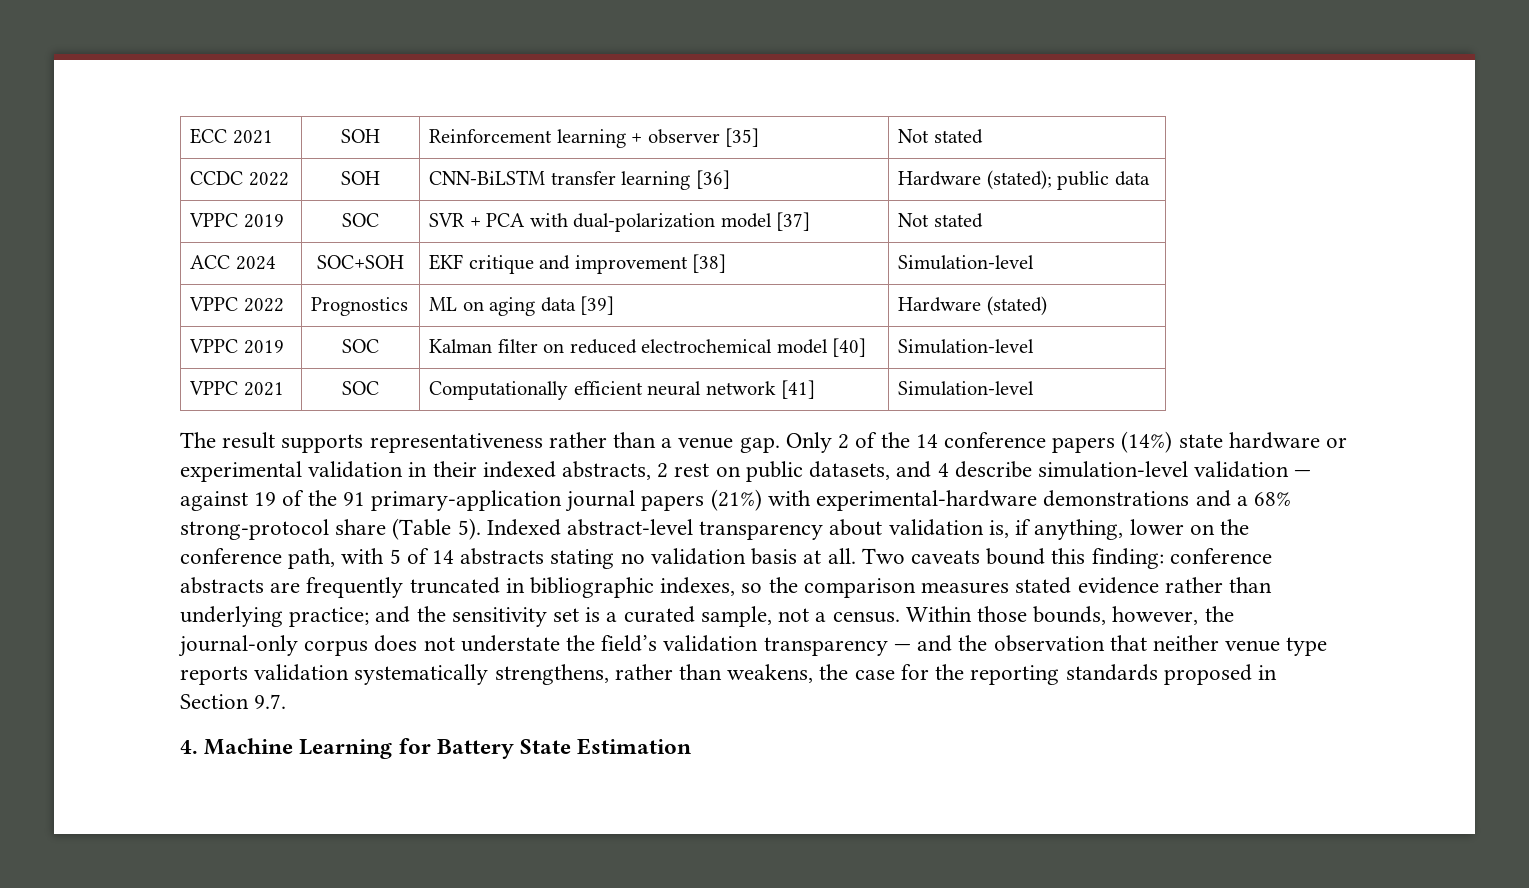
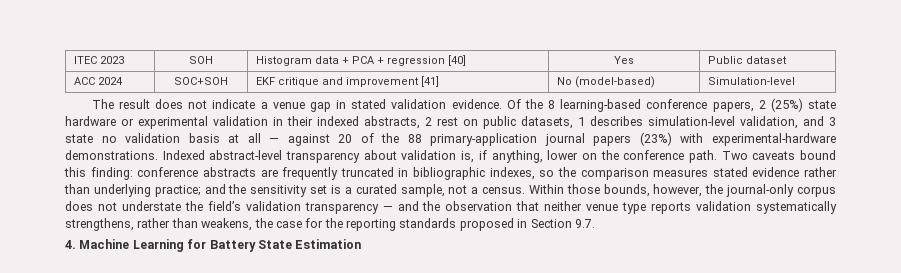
[190,128,273,144] [341,129,380,143] [429,128,760,148] [898,129,983,144] [190,171,289,186] [341,171,380,185] [429,170,730,190] [898,170,1150,190] [189,213,284,228] [342,213,379,227] [429,212,811,232] [898,213,983,228] ECC 2021 | SOH | Reinforcement learning + observer [35] | Not stated // CCDC 2022 | SOH | CNN-BiLSTM transfer learning [36] | Hardware (stated); public data // VPPC 2019 | SOC | SVR + PCA with dual-polarization model [37] | Not stated -> [73,56,124,64] [189,56,213,64] [255,55,466,66] [614,56,634,64] [707,56,787,64] ITEC 2023 | SOH | Histogram data + PCA + regression [40] | Yes | Public dataset
[692,254,727,273] [898,255,1035,270] [189,297,284,312] [311,297,409,316] [429,296,615,316] [898,296,1047,316] [189,339,284,354] [342,339,379,353] [429,338,867,357] [898,339,1035,354] [189,381,284,396] [342,381,379,395] [429,380,816,400] [898,381,1035,396] [180,431,1173,453] [38] | Simulation-level // VPPC 2022 | Prognostics | ML on aging data [39] | Hardware (stated) // VPPC 2019 | SOC | Kalman filter on reduced electrochemical model [40] | Simulation-level // VPPC 2021 | SOC | Computationally efficient neural network [41] | Simulation-level // The result supports representativeness rather than a venue gap. Only 2 of the 14 conference papers (14%) -> [420,76,439,87] [556,76,655,88] [707,77,795,85] [91,98,803,112] [41] | No (model-based) | Simulation-level // The result does not indicate a venue gap in stated validation evidence. Of the 8 learning-based conference papers, 2 (25%)
[896,461,1290,478] and 4 describe simulation-level validation -> [578,116,836,129] [65,133,261,143] 1 describes simulation-level validation, and 3 state no validation basis at all
[254,490,365,506] 19 of the 91 -> [338,133,422,143] 20 of the 88
[710,489,762,511] (21%) -> [639,132,672,146] (23%)
[1043,490,1291,507] [180,518,481,540] demonstrations and a 68% strong-protocol share (Table 5). -> [65,150,158,160] demonstrations.
[288,548,856,569] path, with 5 of 14 abstracts stating no validation basis at all. -> [688,150,717,163] path.

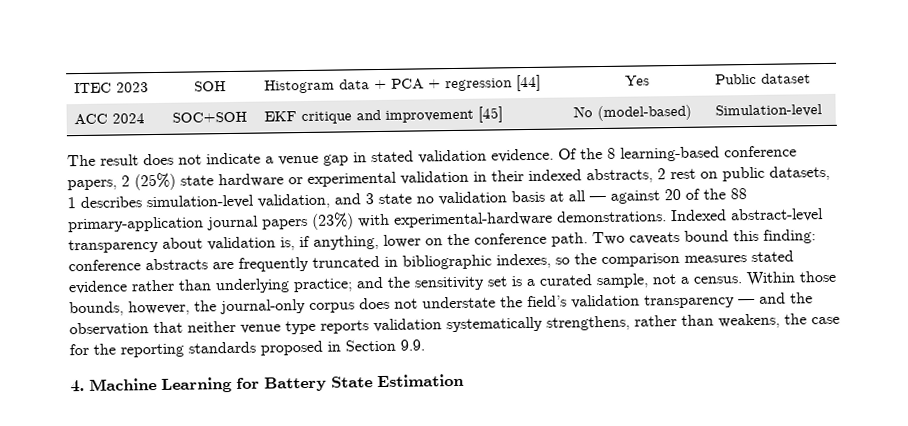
[447,55,466,66] [40] -> [515,74,541,92] [44]
[420,76,439,87] [41] -> [477,106,503,123] [45]
[574,219,595,228] 9.7. -> [400,339,425,351] 9.9.

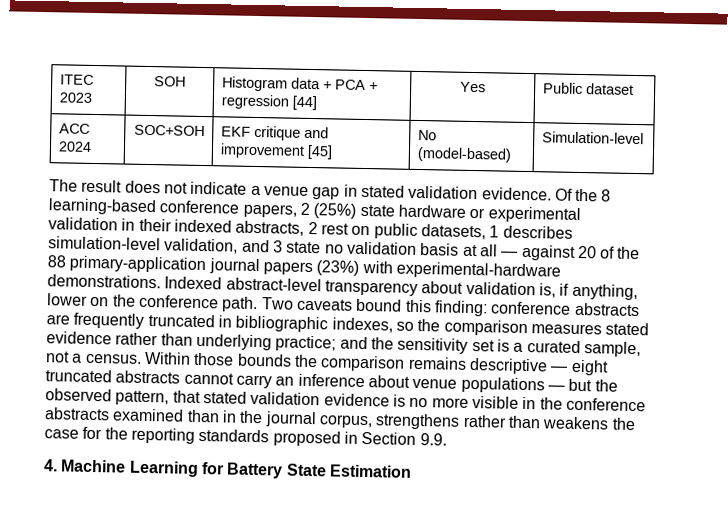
[69,292,813,317] [69,313,780,337] bounds, however, the journal-only corpus does not understate the field’s validation transparency — and the observation that neither venue type reports validation systematically strengthens, rather than weakens, -> [236,353,609,376] [45,369,618,394] [45,388,646,412] [44,407,610,430] bounds the comparison remains descriptive — eight truncated abstracts cannot carry an inference about venue populations — but the observed pattern, that stated validation evidence is no more visible in the conference abstracts examined than in the journal corpus, strengthens rather than weakens

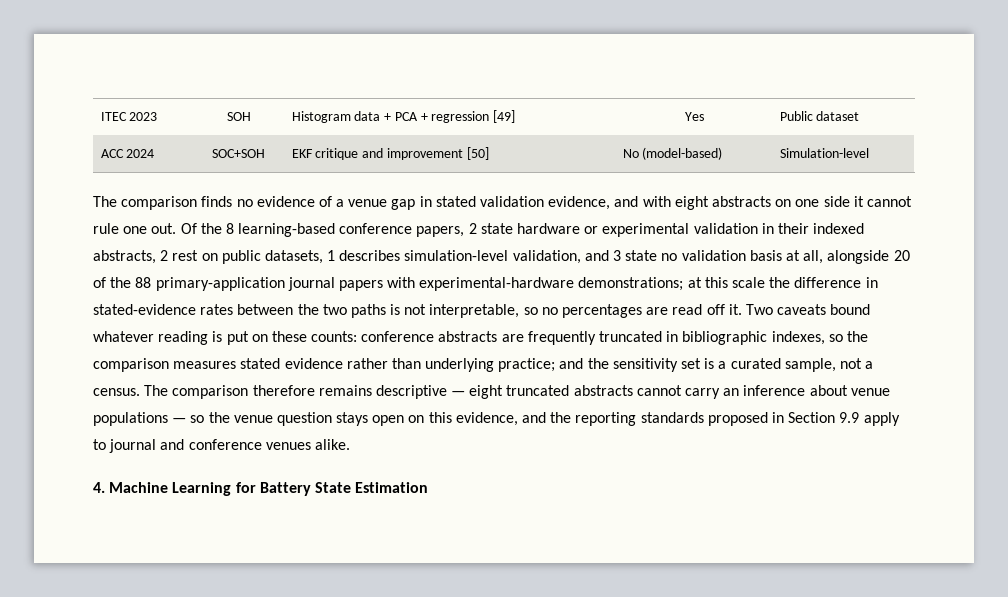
[291,95,317,111] [44] -> [493,110,516,123] [49]
[306,144,333,160] [45] -> [466,147,489,160] [50]
[81,179,248,195] result does not indicate -> [121,196,332,210] comparison finds no evidence of
[481,187,552,201] evidence. -> [548,196,912,210] [93,223,177,234] evidence, and with eight abstracts on one side it cannot rule one out.
[313,203,357,219] (25%) -> (477, 228) none
[479,244,576,261] all — against -> [803,250,890,264] all, alongside
[316,260,360,276] (23%) -> (383, 285) none
[47,274,638,301] [47,293,488,317] demonstrations. Indexed abstract-level transparency about validation is, if anything, lower on the conference path. Two caveats bound this finding: -> [578,277,878,291] [93,304,871,318] [93,331,358,345] demonstrations; at this scale the difference in stated-evidence rates between the two paths is not interpretable, so no percentages are read off it. Two caveats bound whatever reading is put on these counts:
[143,351,406,372] Within those bounds the comparison -> [144,385,315,399] The comparison therefore
[568,378,618,392] [45,388,646,412] [44,407,636,431] [44,426,103,440] but the observed pattern, that stated validation evidence is no more visible in the conference abstracts examined than in the journal corpus, strengthens rather than weakens the case for -> [190,412,547,426] so the venue question stays open on this evidence, and
[419,433,447,446] 9.9. -> [839,412,900,426] [93,439,350,453] 9.9 apply to journal and conference venues alike.

